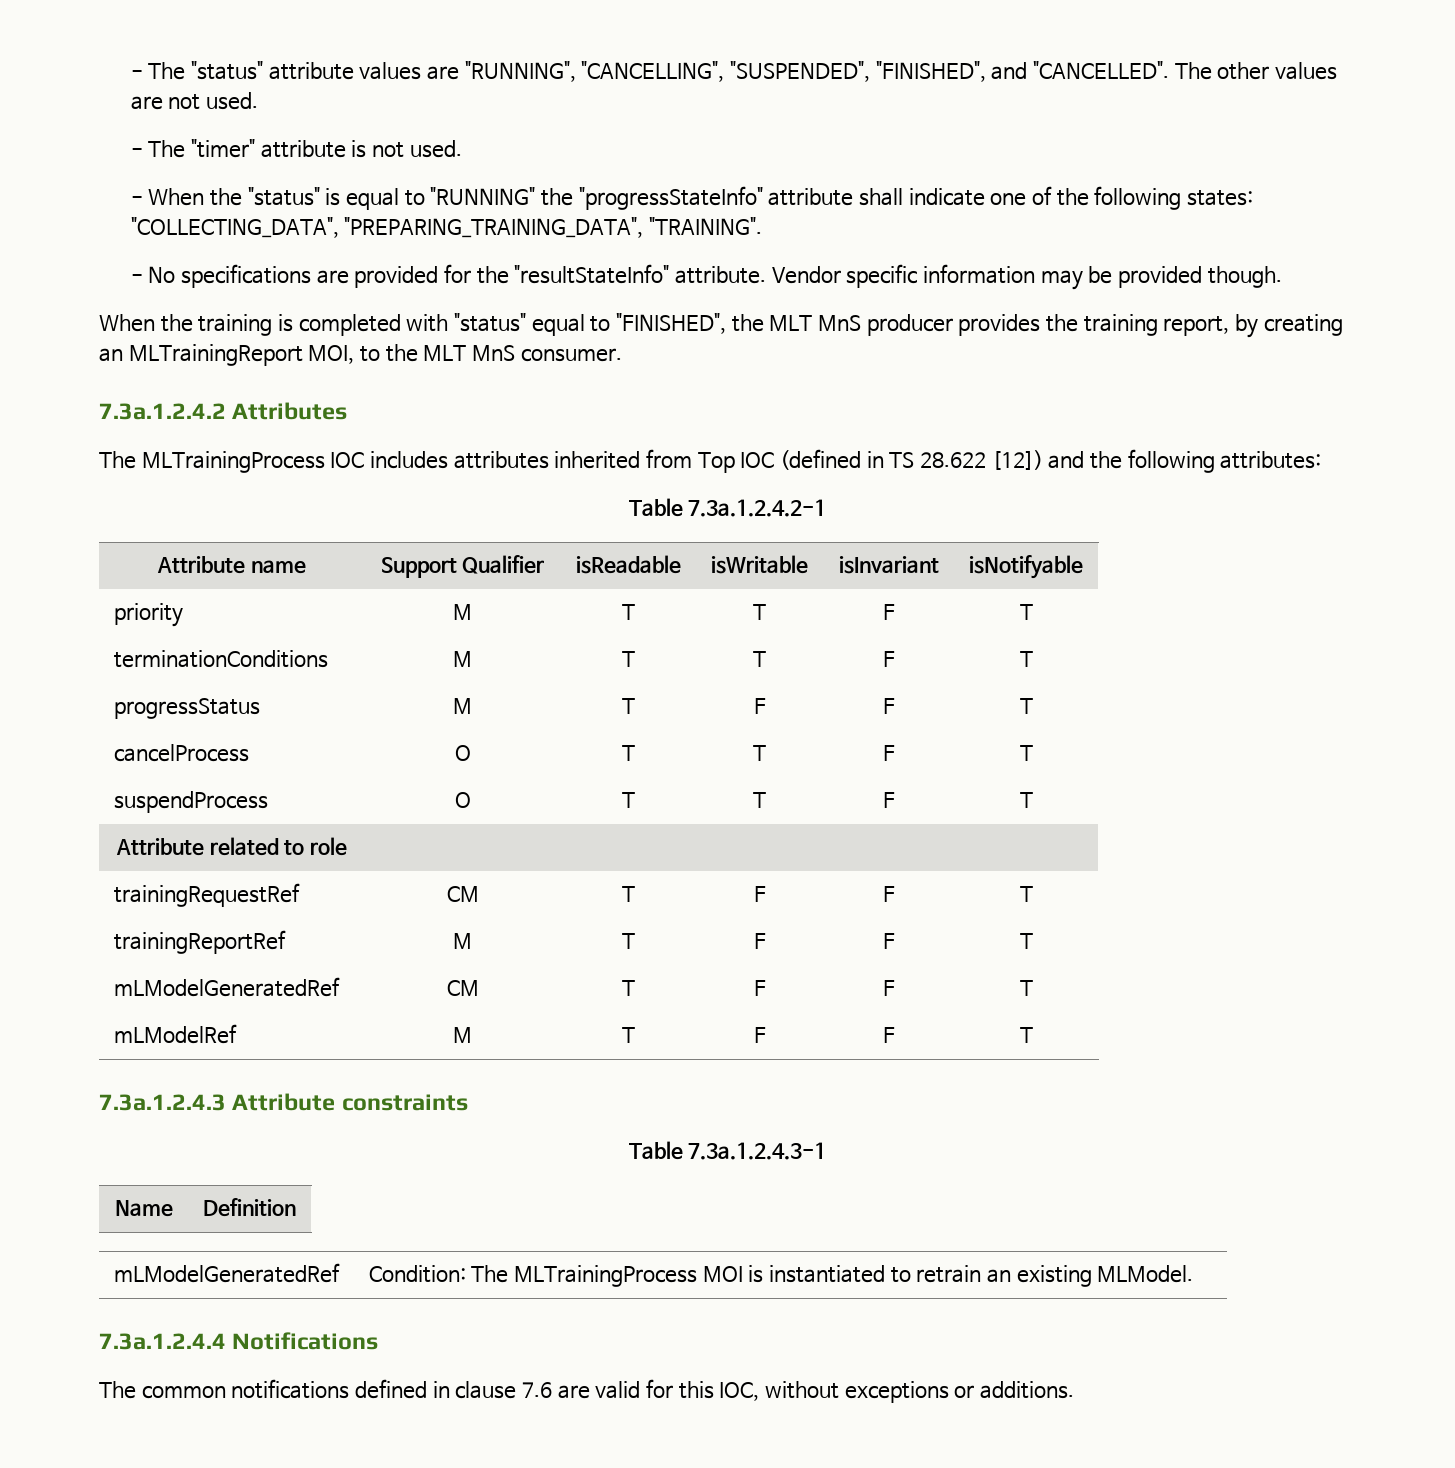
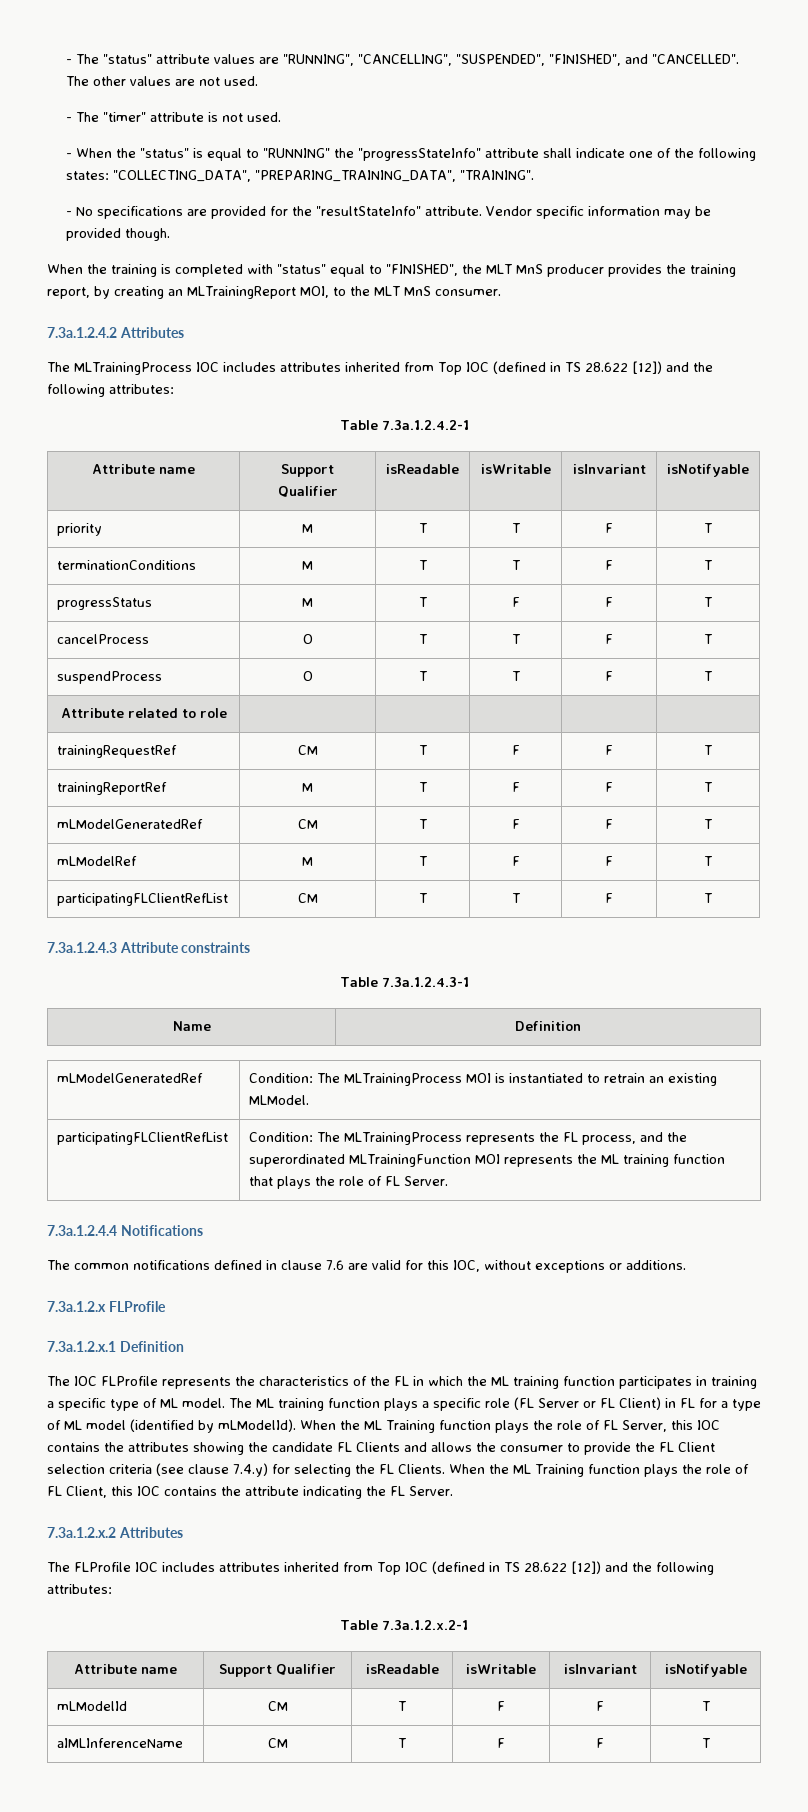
(1033, 1035) none -> [57,893,229,906] [297,893,318,903] [418,893,427,903] [511,893,520,903] [605,893,613,903] [704,893,712,903] // participatingFLClientRefList | CM | T | T | F | T
(1194, 1274) none -> [57,1132,229,1145] [249,1132,688,1145] [249,1154,726,1167] [249,1176,449,1189] // participatingFLClientRefList | Condition: The MLTrainingProcess represents the FL process, and the superordinated MLTrainingFunction MOI represents the ML training function that plays the role of FL Server.
(1075, 1390) none -> [47,1301,166,1312] [47,1341,184,1352] [47,1376,757,1389] [47,1397,761,1411] [47,1419,720,1433] [47,1442,715,1455] [47,1463,749,1477] [47,1486,453,1499] [47,1527,183,1538] [47,1561,714,1575] [47,1584,112,1594] [340,1620,468,1630] [74,1664,177,1674] [219,1664,336,1677] [365,1664,439,1674] [466,1664,536,1674] [563,1664,637,1674] [664,1664,747,1677] [57,1701,128,1711] [267,1701,288,1711] [398,1701,406,1711] [497,1701,505,1711] [596,1701,604,1711] [701,1701,710,1711] [57,1738,184,1748] [267,1738,288,1748] [398,1738,406,1748] [497,1738,505,1748] [596,1738,604,1748] [701,1738,710,1748] // 7.3a.1.2.x FLProfile // 7.3a.1.2.x.1 Definition // The IOC FLProfile represents the characteristics of the FL in which the ML training function participates in training a specific type of ML model. The ML training function plays a specific role (FL Server or FL Client) in FL for a type of ML model (identified by mLModelId). When the ML Training function plays the role of FL Server, this IOC contains the attributes showing the candidate FL Clients and allows the consumer to provide the FL Client selection criteria (see clause 7.4.y) for selecting the FL Clients. When the ML Training function plays the role of FL Client, this IOC contains the attribute indicating the FL Server. // 7.3a.1.2.x.2 Attributes // The FLProfile IOC includes attributes inherited from Top IOC (defined in TS 28.622 [12]) and the following attributes: // Table 7.3a.1.2.x.2-1 // Attribute name | Support Qualifier | isReadable | isWritable | isInvariant | isNotifyable // mLModelId | CM | T | F | F | T // aIMLInferenceName | CM | T | F | F | T

